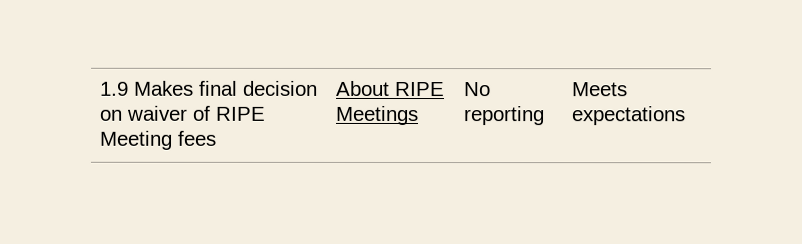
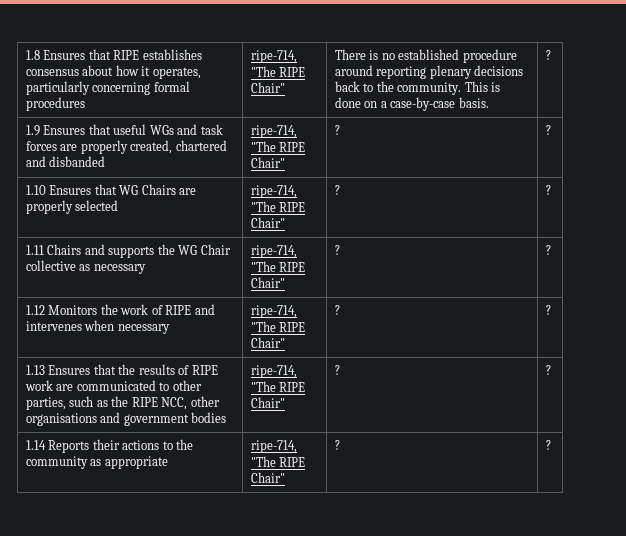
[100,80,319,96] [100,105,267,121] [99,130,217,150] [336,80,446,97] [335,105,420,126] [464,82,492,97] [463,106,546,126] [572,82,629,97] [571,106,687,126] 1.9 Makes final decision on waiver of RIPE Meeting fees | About RIPE Meetings | No reporting | Meets expectations -> [25,49,202,60] [25,65,201,79] [25,81,190,95] [25,97,85,111] [250,50,297,63] [250,66,306,77] [250,82,285,93] [334,49,517,63] [334,65,524,79] [334,81,501,95] [334,97,489,111] [545,50,551,60] [25,124,223,136] [25,140,227,154] [25,156,106,167] [250,125,297,138] [250,141,306,152] [250,157,285,168] [334,125,340,135] [545,125,551,135] [25,184,197,195] [25,200,119,214] [250,185,297,198] [250,201,306,212] [250,217,285,228] [334,185,340,195] [545,185,551,195] [25,244,231,258] [25,260,146,274] [250,245,297,258] [250,261,306,272] [250,277,285,288] [334,245,340,255] [545,245,551,255] [25,304,215,315] [25,320,170,334] [250,305,297,318] [250,321,306,332] [250,337,285,348] [334,305,340,315] [545,305,551,315] [25,364,218,375] [24,380,202,391] [25,396,220,410] [25,412,227,426] [250,365,297,378] [250,381,306,392] [250,397,285,408] [334,365,340,375] [545,365,551,375] [25,439,194,453] [25,456,168,469] [250,440,297,453] [250,456,306,467] [250,472,285,483] [334,440,340,450] [545,440,551,450] 1.8 Ensures that RIPE establishes consensus about how it operates, particularly concerning formal procedures | ripe-714, "The RIPE Chair" | There is no established procedure around reporting plenary decisions back to the community. This is done on a case-by-case basis. | ? // 1.9 Ensures that useful WGs and task forces are properly created, chartered and disbanded | ripe-714, "The RIPE Chair" | ? | ? // 1.10 Ensures that WG Chairs are properly selected | ripe-714, "The RIPE Chair" | ? | ? // 1.11 Chairs and supports the WG Chair collective as necessary | ripe-714, "The RIPE Chair" | ? | ? // 1.12 Monitors the work of RIPE and intervenes when necessary | ripe-714, "The RIPE Chair" | ? | ? // 1.13 Ensures that the results of RIPE work are communicated to other parties, such as the RIPE NCC, other organisations and government bodies | ripe-714, "The RIPE Chair" | ? | ? // 1.14 Reports their actions to the community as appropriate | ripe-714, "The RIPE Chair" | ? | ?

